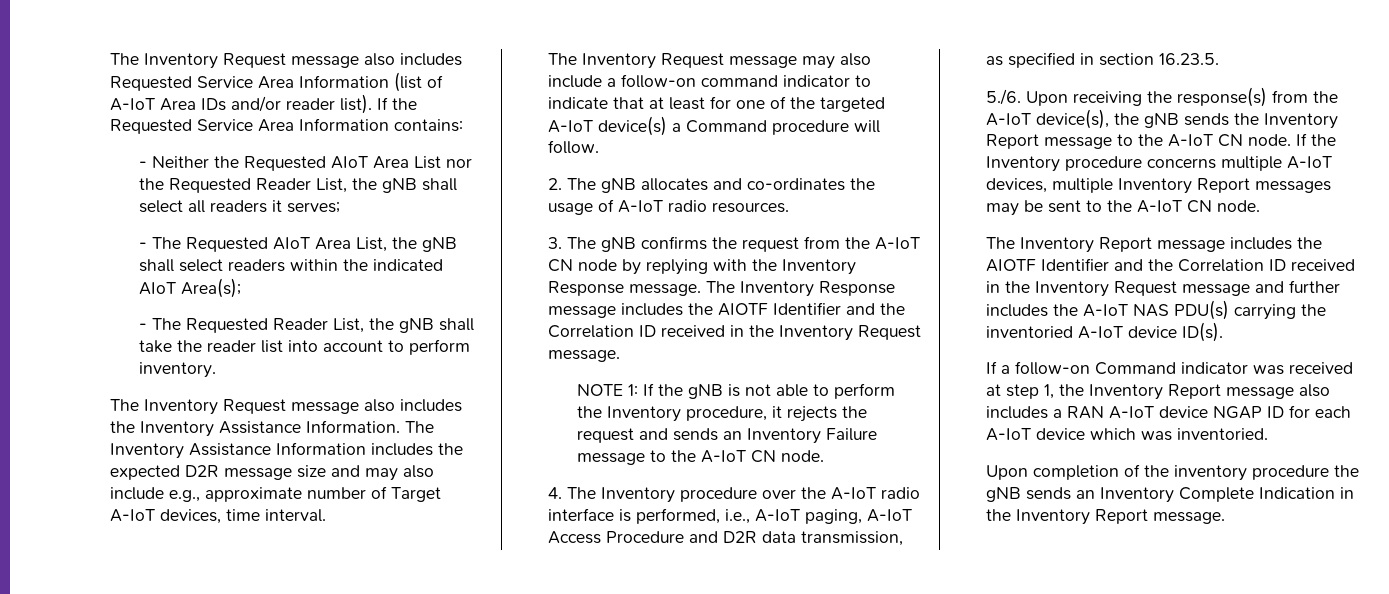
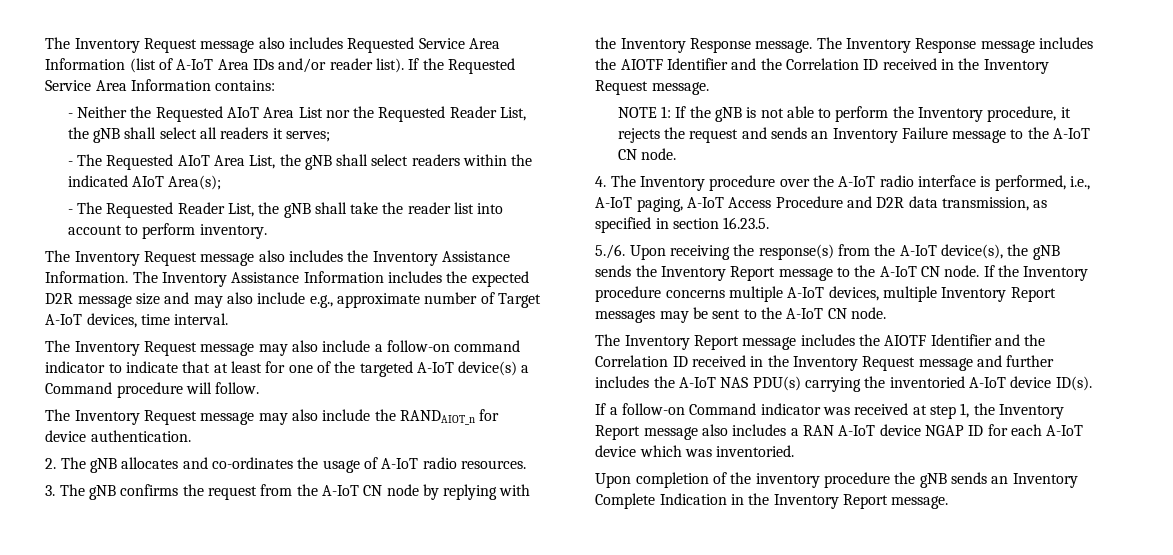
(599, 147) none -> [45,409,500,425] [45,430,191,442] // The Inventory Request message may also include the RANDAIOT_n for device authentication.

